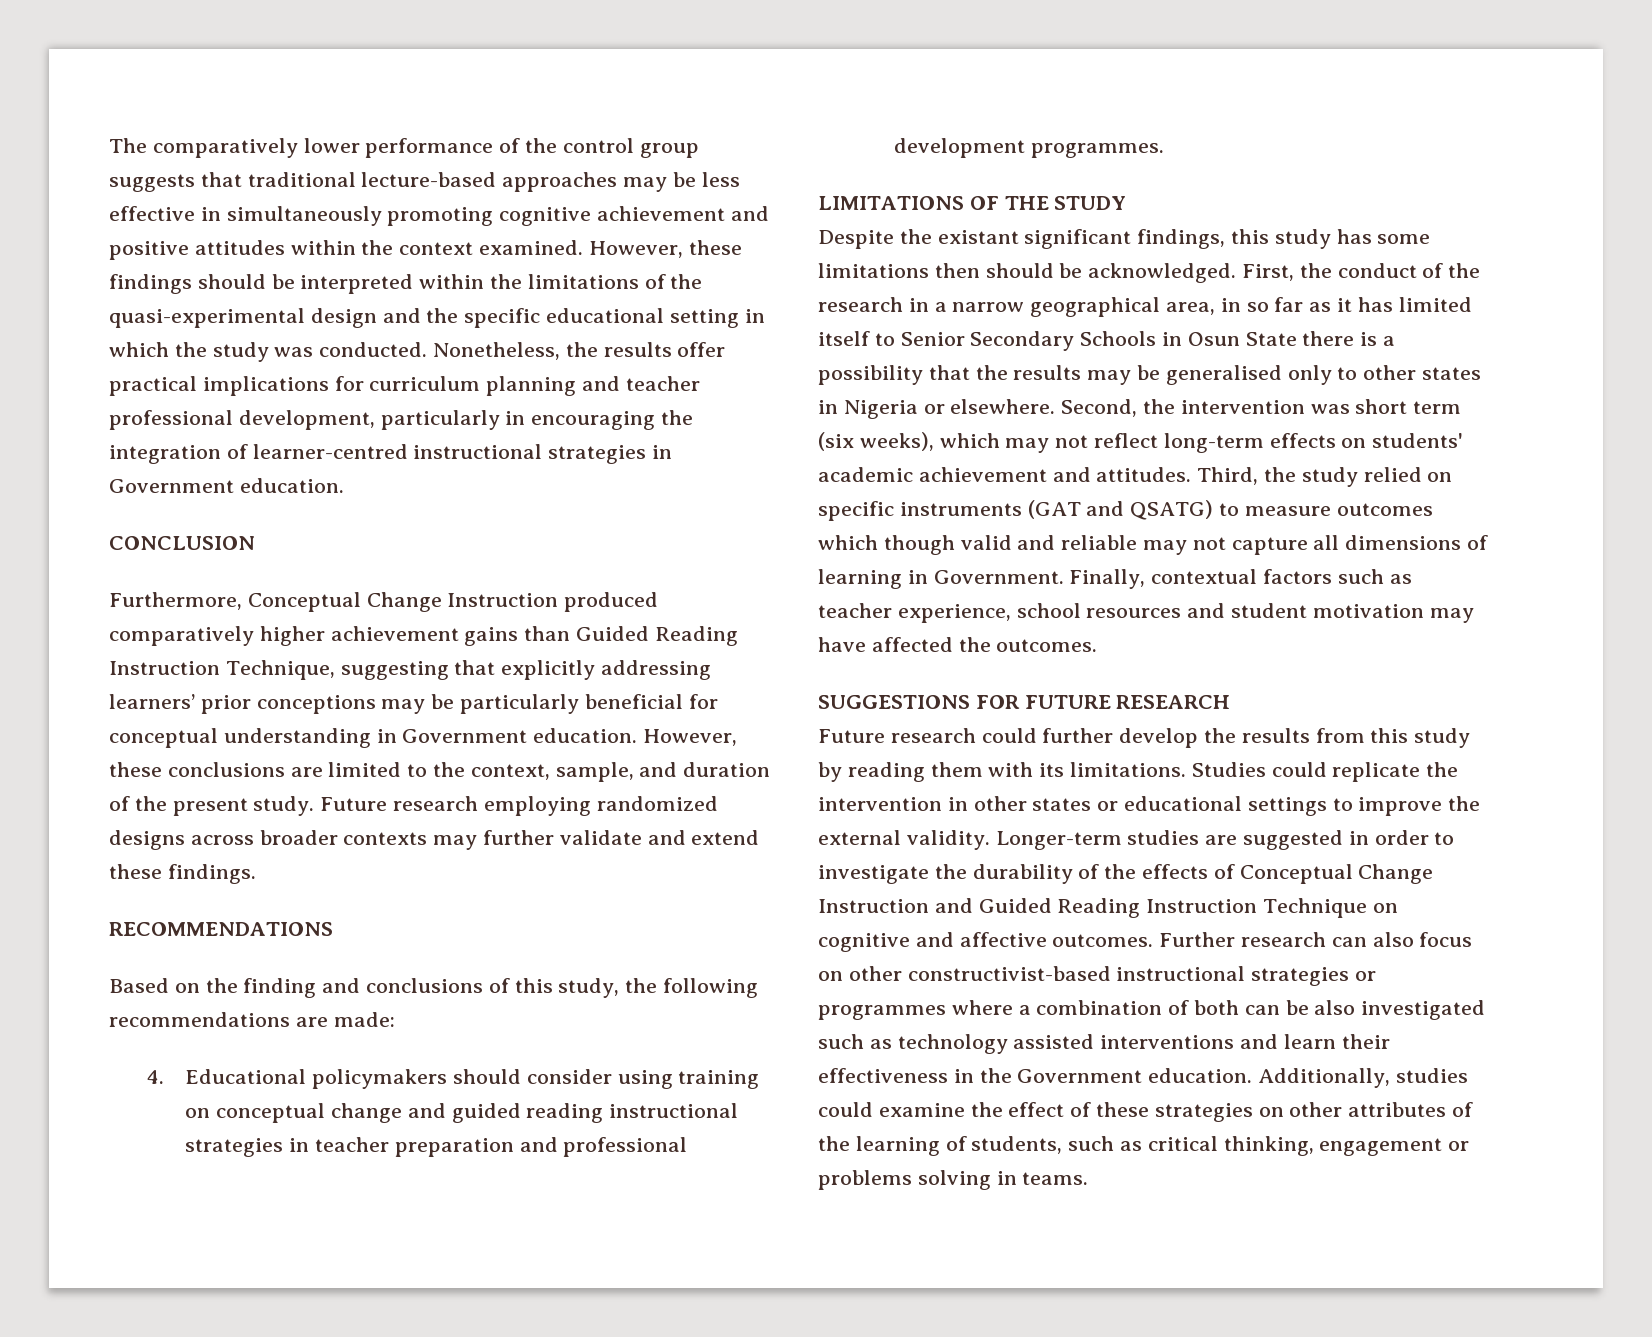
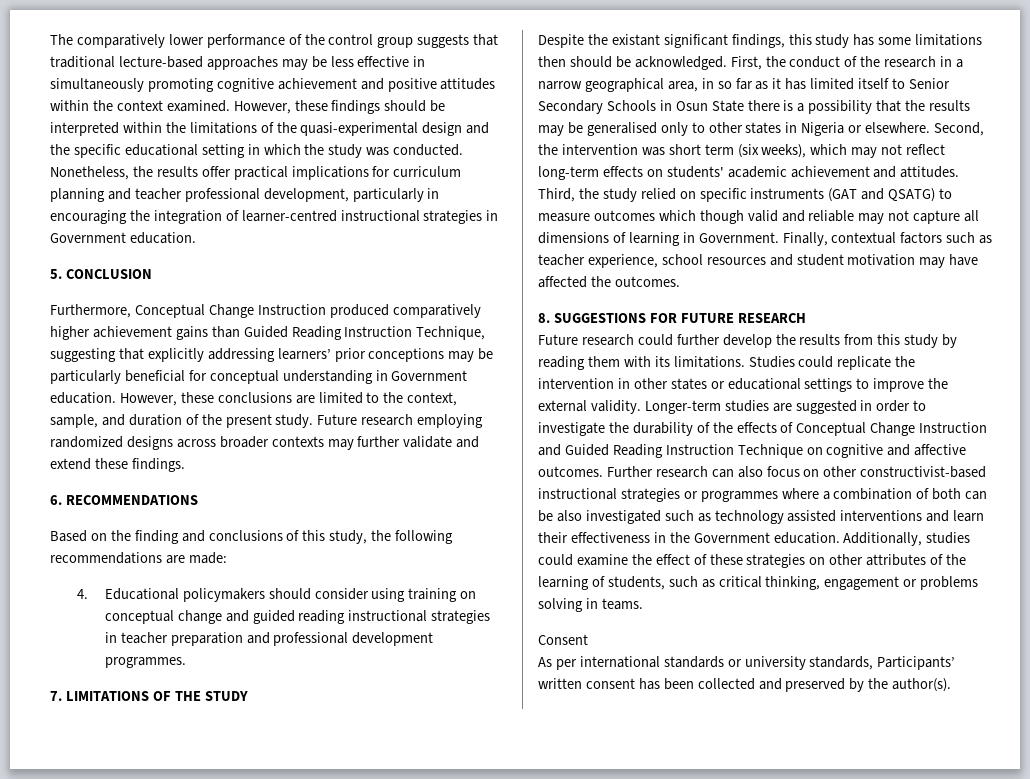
(344, 485) none -> [50,269,62,279] 5.
(256, 874) none -> [50,495,62,505] 6.
(1165, 150) none -> [50,691,62,701] 7.
(1098, 645) none -> [538,313,550,323] 8.
(1089, 1178) none -> [538,634,588,645] [538,656,956,670] [538,678,952,692] // Consent // As per international standards or university standards, Participants’ written consent has been collected and preserved by the author(s).

